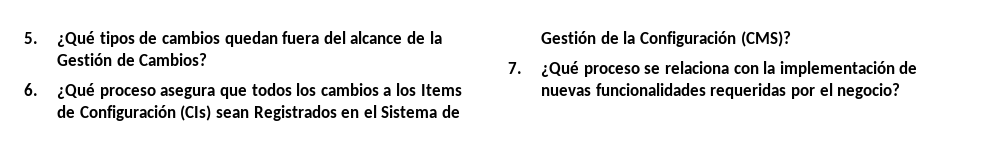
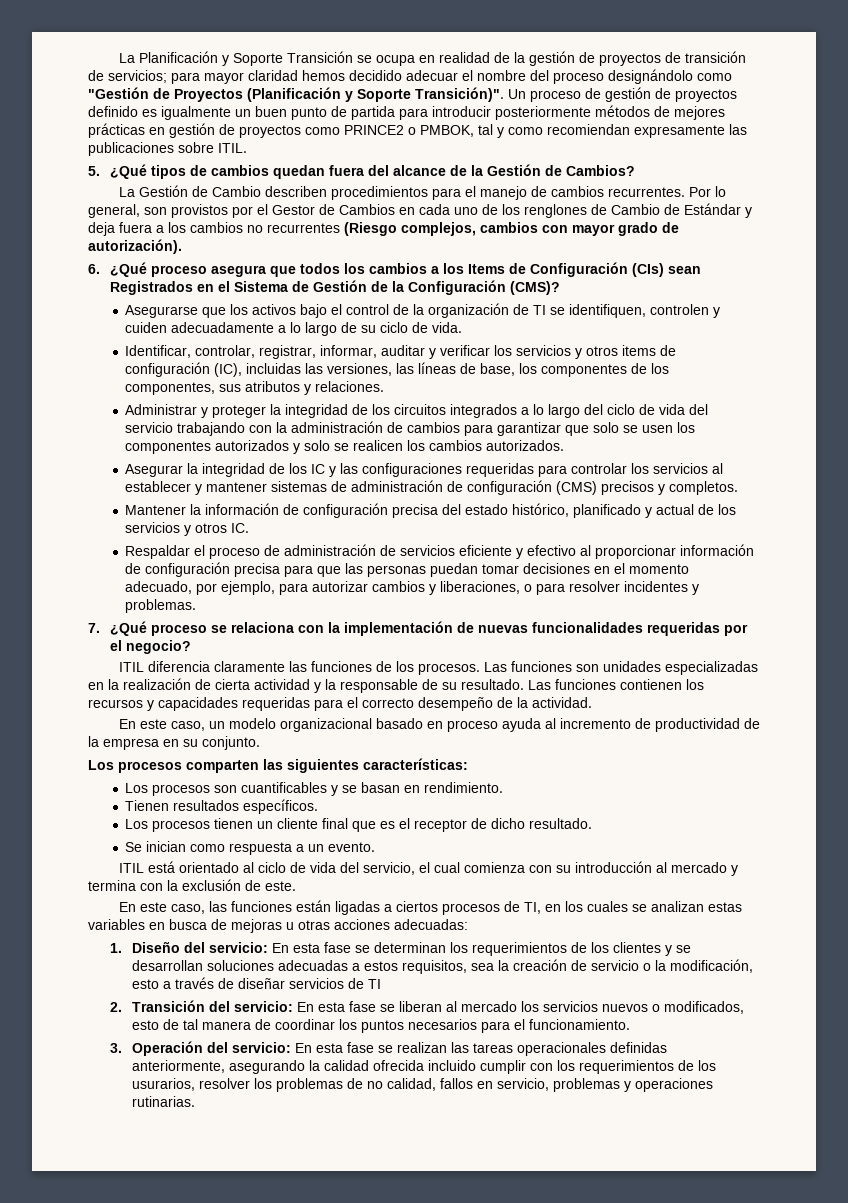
(24, 38) none -> [118,51,746,66] [88,69,732,84] [88,87,737,102] [88,105,725,120] [88,123,747,138] [88,142,247,156] La Planificación y Soporte Transición se ocupa en realidad de la gestión de proyectos de transición de servicios; para mayor claridad hemos decidido adecuar el nombre del proceso designándolo como "Gestión de Proyectos (Planificación y Soporte Transición)". Un proceso de gestión de proyectos definido es igualmente un buen punto de partida para introducir posteriormente métodos de mejores prácticas en gestión de proyectos como PRINCE2 o PMBOK, tal y como recomiendan expresamente las publicaciones sobre ITIL. //
(208, 59) none -> [118,185,726,200] [88,203,752,218] [88,222,679,236] [88,239,182,254] // La Gestión de Cambio describen procedimientos para el manejo de cambios recurrentes. Por lo general, son provistos por el Gestor de Cambios en cada uno de los renglones de Cambio de Estándar y deja fuera a los cambios no recurrentes (Riesgo complejos, cambios con mayor grado de autorización).
(791, 39) none -> [125,303,721,318] [125,322,463,336] [125,345,677,359] [125,362,670,377] [125,381,385,395] [125,404,709,418] [125,421,696,436] [125,440,565,454] [125,463,724,477] [125,480,739,495] [125,503,737,518] [125,522,250,536] [125,544,755,559] [125,562,690,577] [125,581,700,595] [125,599,197,613] // Asegurarse que los activos bajo el control de la organización de TI se identifiquen, controlen y cuiden adecuadamente a lo largo de su ciclo de vida. // Identificar, controlar, registrar, informar, auditar y verificar los servicios y otros items de configuración (IC), incluidas las versiones, las líneas de base, los componentes de los componentes, sus atributos y relaciones. // Administrar y proteger la integridad de los circuitos integrados a lo largo del ciclo de vida del servicio trabajando con la administración de cambios para garantizar que solo se usen los componentes autorizados y solo se realicen los cambios autorizados. // Asegurar la integridad de los IC y las configuraciones requeridas para controlar los servicios al establecer y mantener sistemas de administración de configuración (CMS) precisos y completos. // Mantener la información de configuración precisa del estado histórico, planificado y actual de los servicios y otros IC. // Respaldar el proceso de administración de servicios eficiente y efectivo al proporcionar información de configuración precisa para que las personas puedan tomar decisiones en el momento adecuado, por ejemplo, para autorizar cambios y liberaciones, o para resolver incidentes y problemas.
(901, 91) none -> [118,661,758,675] [88,678,704,693] [88,697,592,711] [118,718,760,732] [88,736,260,750] [88,758,468,773] [125,782,504,796] [125,799,319,814] [125,818,593,832] [125,841,376,855] [118,861,738,876] [88,879,296,891] [118,900,742,915] [88,919,468,933] [110,941,692,956] [132,959,754,974] [132,977,382,989] [110,1000,745,1014] [132,1019,631,1033] [110,1041,668,1056] [132,1060,717,1074] [132,1078,714,1092] [132,1096,196,1107] // ITIL diferencia claramente las funciones de los procesos. Las funciones son unidades especializadas en la realización de cierta actividad y la responsable de su resultado. Las funciones contienen los recursos y capacidades requeridas para el correcto desempeño de la actividad. // En este caso, un modelo organizacional basado en proceso ayuda al incremento de productividad de la empresa en su conjunto. // Los procesos comparten las siguientes características: // Los procesos son cuantificables y se basan en rendimiento. // Tienen resultados específicos. // Los procesos tienen un cliente final que es el receptor de dicho resultado. // Se inician como respuesta a un evento. // ITIL está orientado al ciclo de vida del servicio, el cual comienza con su introducción al mercado y termina con la exclusión de este. // En este caso, las funciones están ligadas a ciertos procesos de TI, en los cuales se analizan estas variables en busca de mejoras u otras acciones adecuadas: // 1. Diseño del servicio: En esta fase se determinan los requerimientos de los clientes y se desarrollan soluciones adecuadas a estos requisitos, sea la creación de servicio o la modificación, esto a través de diseñar servicios de TI // 2. Transición del servicio: En esta fase se liberan al mercado los servicios nuevos o modificados, esto de tal manera de coordinar los puntos necesarios para el funcionamiento. // 3. Operación del servicio: En esta fase se realizan las tareas operacionales definidas anteriormente, asegurando la calidad ofrecida incluido cumplir con los requerimientos de los usurarios, resolver los problemas de no calidad, fallos en servicio, problemas y operaciones rutinarias.

